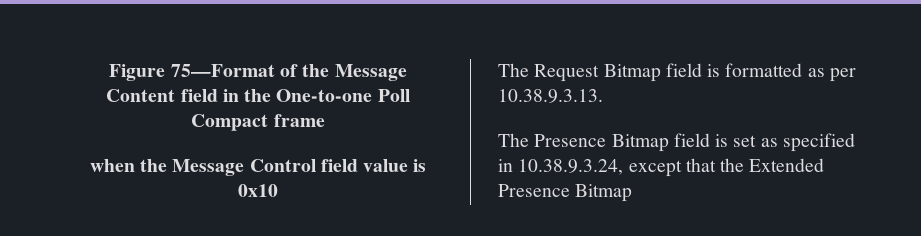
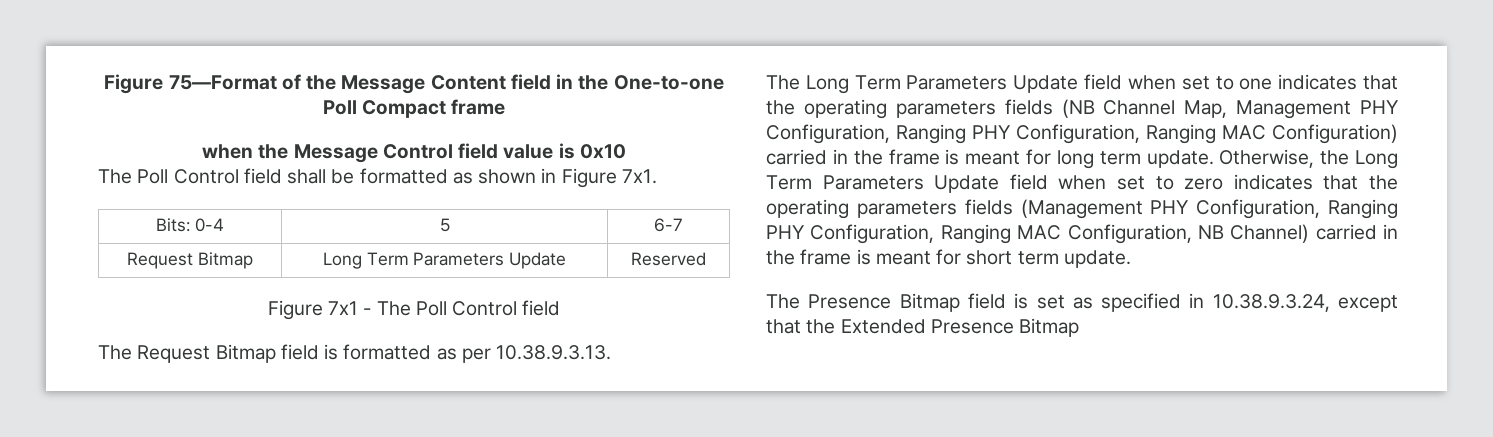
(278, 190) none -> [98,168,657,188] [156,218,224,232] [439,218,450,232] [654,218,683,232] [127,252,253,269] [322,252,567,269] [631,252,706,266] [267,300,561,320] // The Poll Control field shall be formatted as shown in Figure 7x1. // Bits: 0-4 | 5 | 6-7 // Request Bitmap | Long Term Parameters Update | Reserved // Figure 7x1 - The Poll Control field
(603, 96) none -> [766,74,1398,94] [766,99,1399,119] [766,124,1398,144] [766,149,1398,169] [766,174,1398,193] [766,199,1398,219] [766,224,1398,244] [766,249,1131,268] // The Long Term Parameters Update field when set to one indicates that the operating parameters fields (NB Channel Map, Management PHY Configuration, Ranging PHY Configuration, Ranging MAC Configuration) carried in the frame is meant for long term update. Otherwise, the Long Term Parameters Update field when set to zero indicates that the operating parameters fields (Management PHY Configuration, Ranging PHY Configuration, Ranging MAC Configuration, NB Channel) carried in the frame is meant for short term update.

